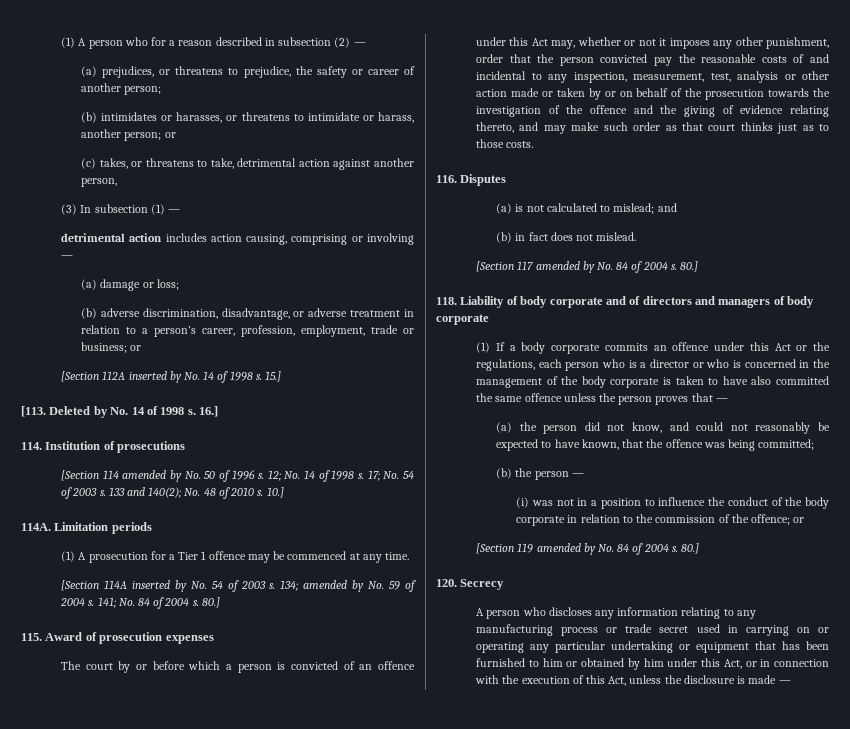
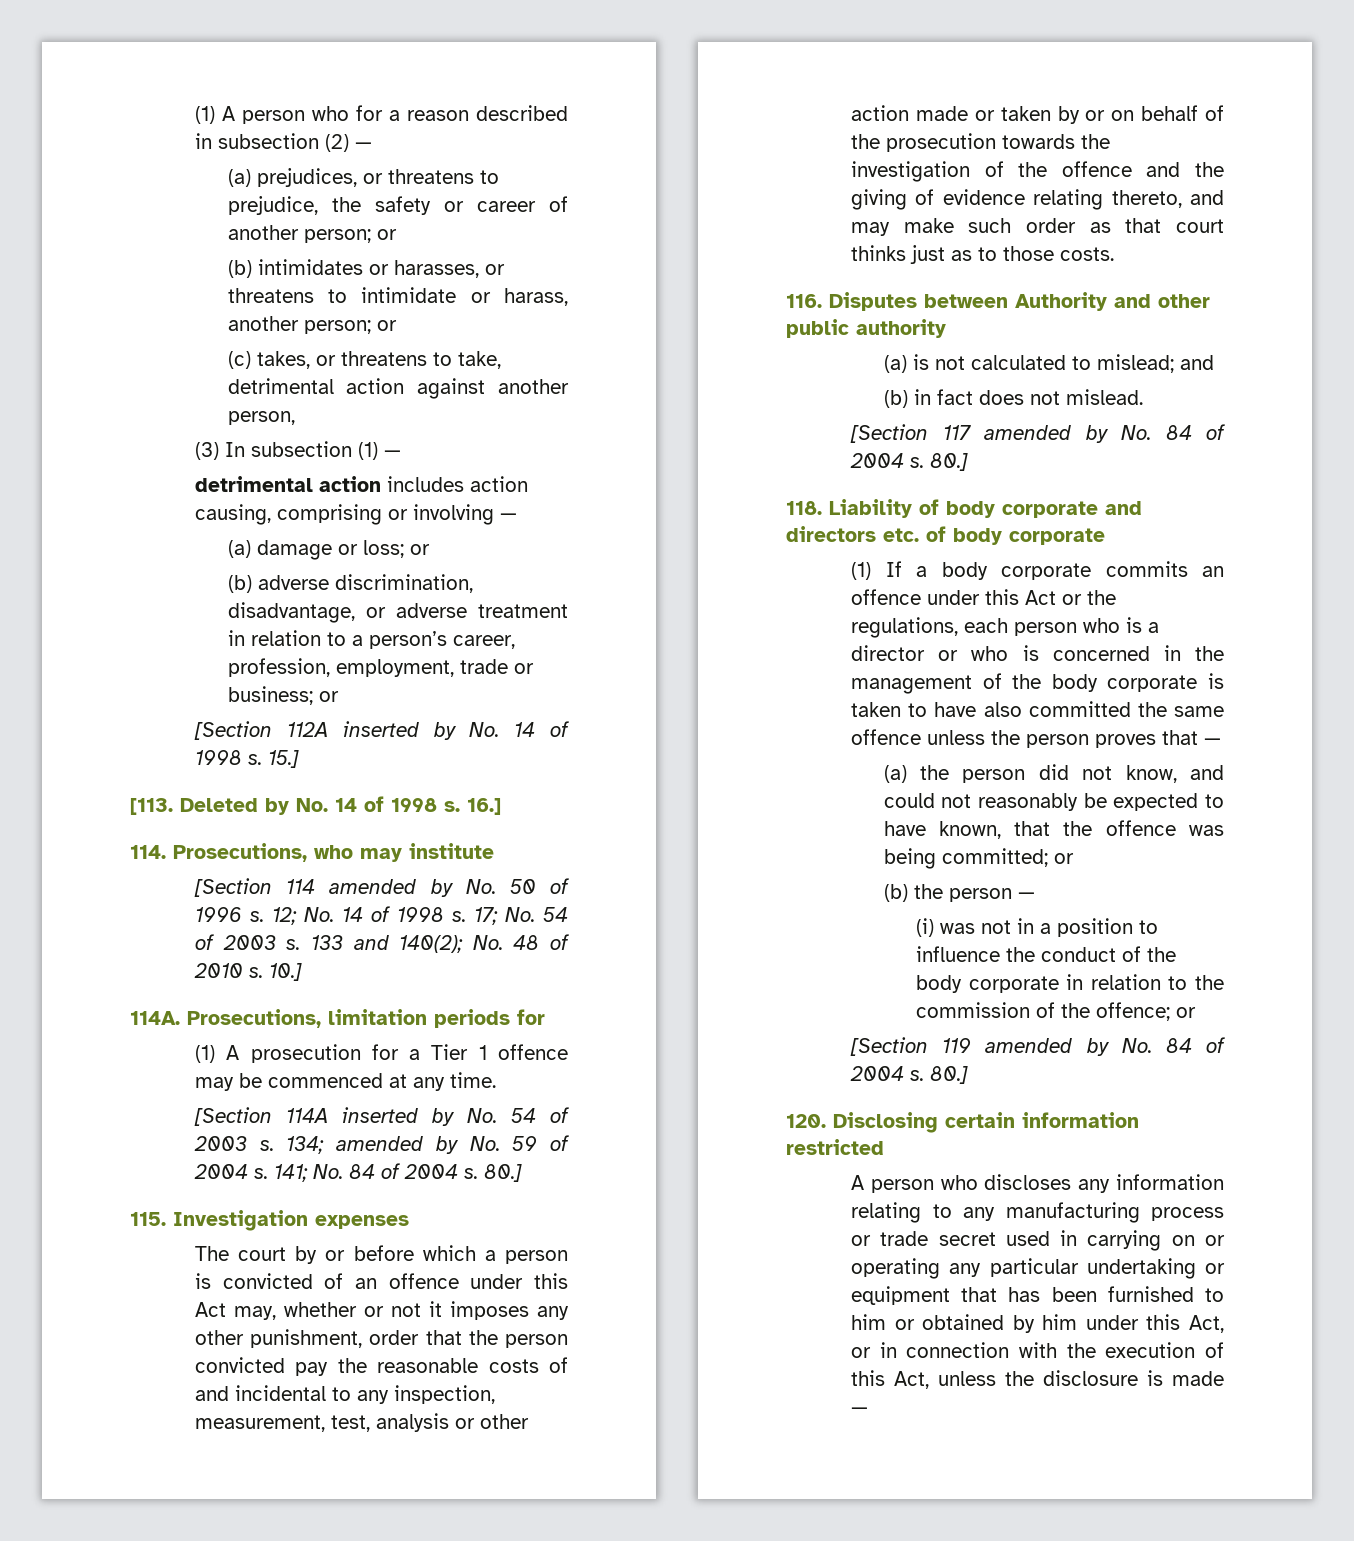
(162, 90) none -> [376,229,397,240] or
(179, 284) none -> [409,544,430,555] or
[45,441,186,453] Institution of prosecutions -> [173,843,494,862] Prosecutions, who may institute
[54,522,109,531] Limitation -> [187,1009,427,1028] Prosecutions, limitation
(152, 528) none -> [517,1009,545,1025] for
[45,632,163,644] Award of prosecution -> [173,1210,308,1231] Investigation
(507, 180) none -> [924,292,1210,311] [786,319,946,338] between Authority and other public authority
[629,296,771,308] of directors and managers -> [786,526,919,542] directors etc.
(815, 444) none -> [1053,853,1074,864] or
[460,579,505,590] Secrecy -> [833,1112,1139,1133] [786,1139,884,1155] Disclosing certain information restricted

